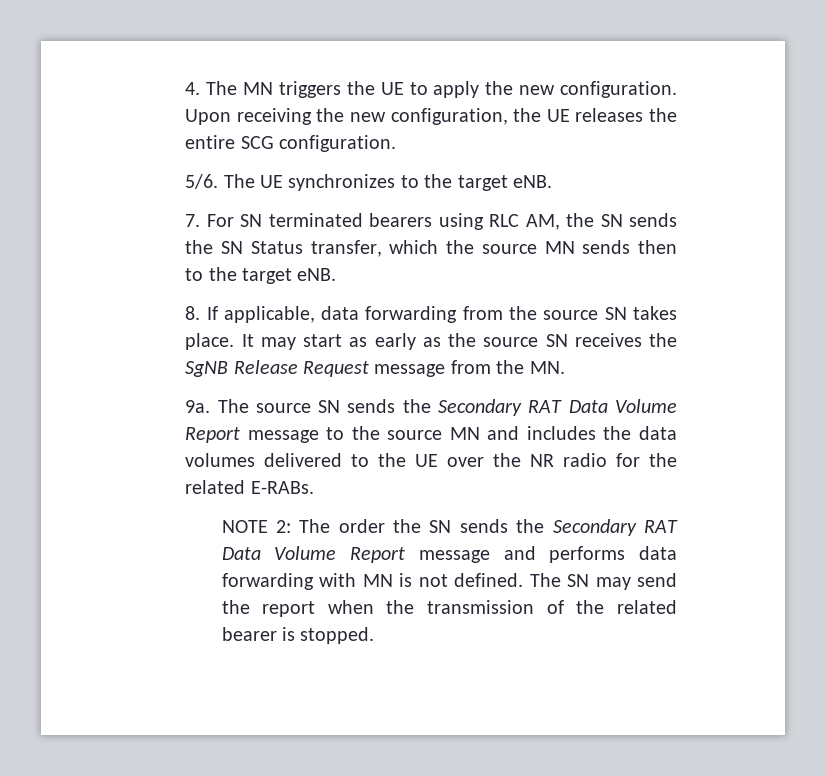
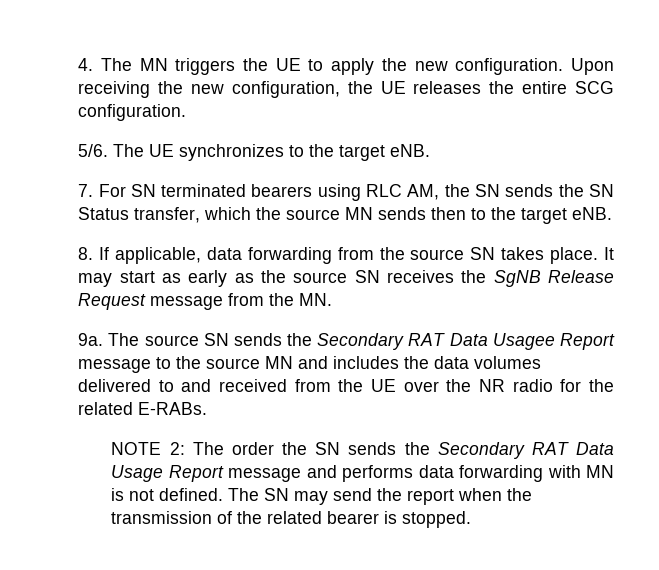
[615,399,677,413] Volume -> [492,333,555,350] Usagee
(370, 460) none -> [181,379,331,392] and received from
[274,546,337,560] Volume -> [111,465,164,482] Usage

